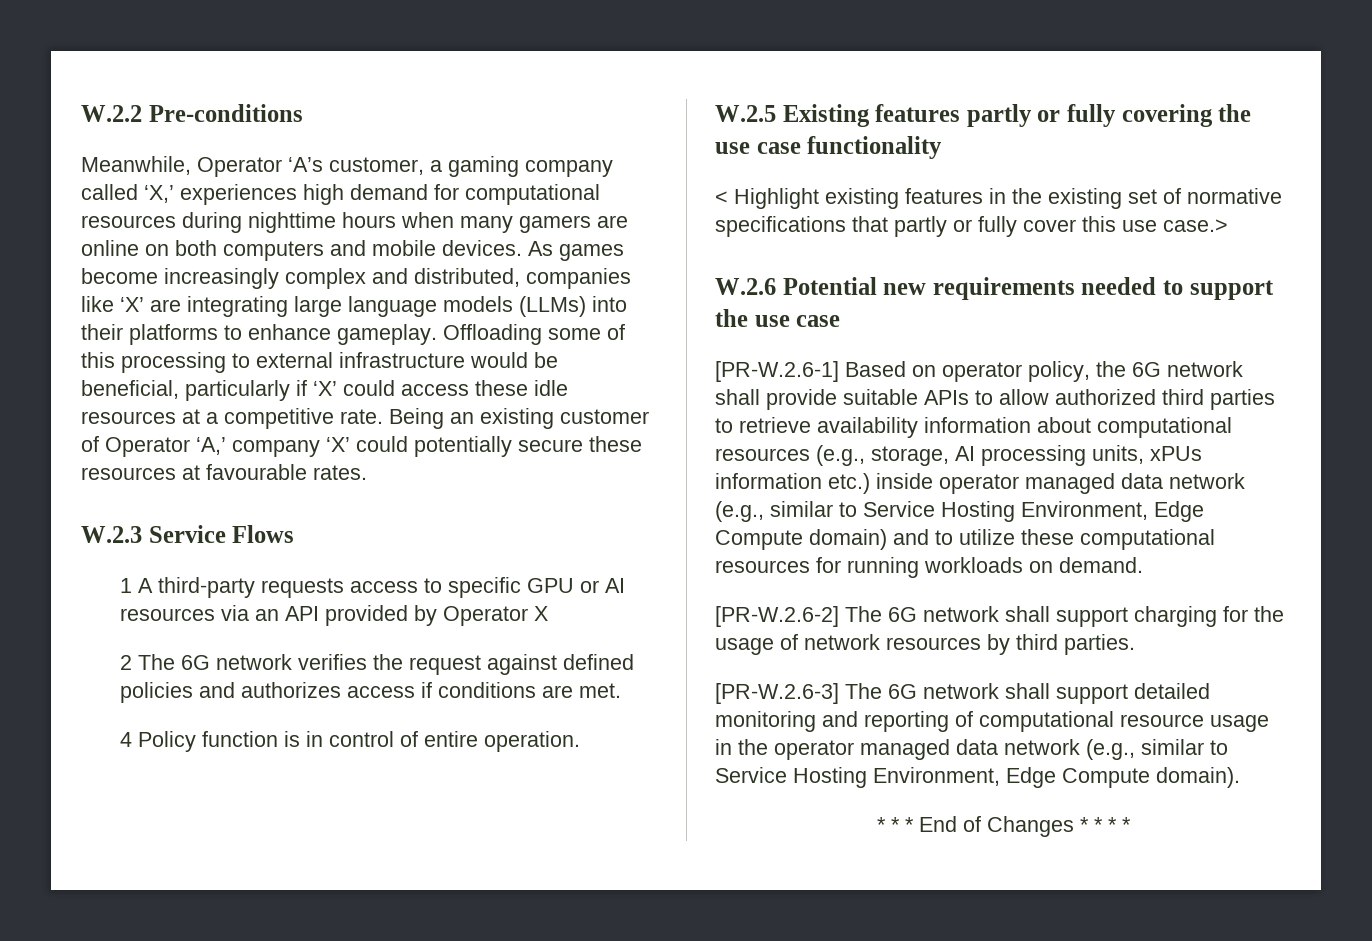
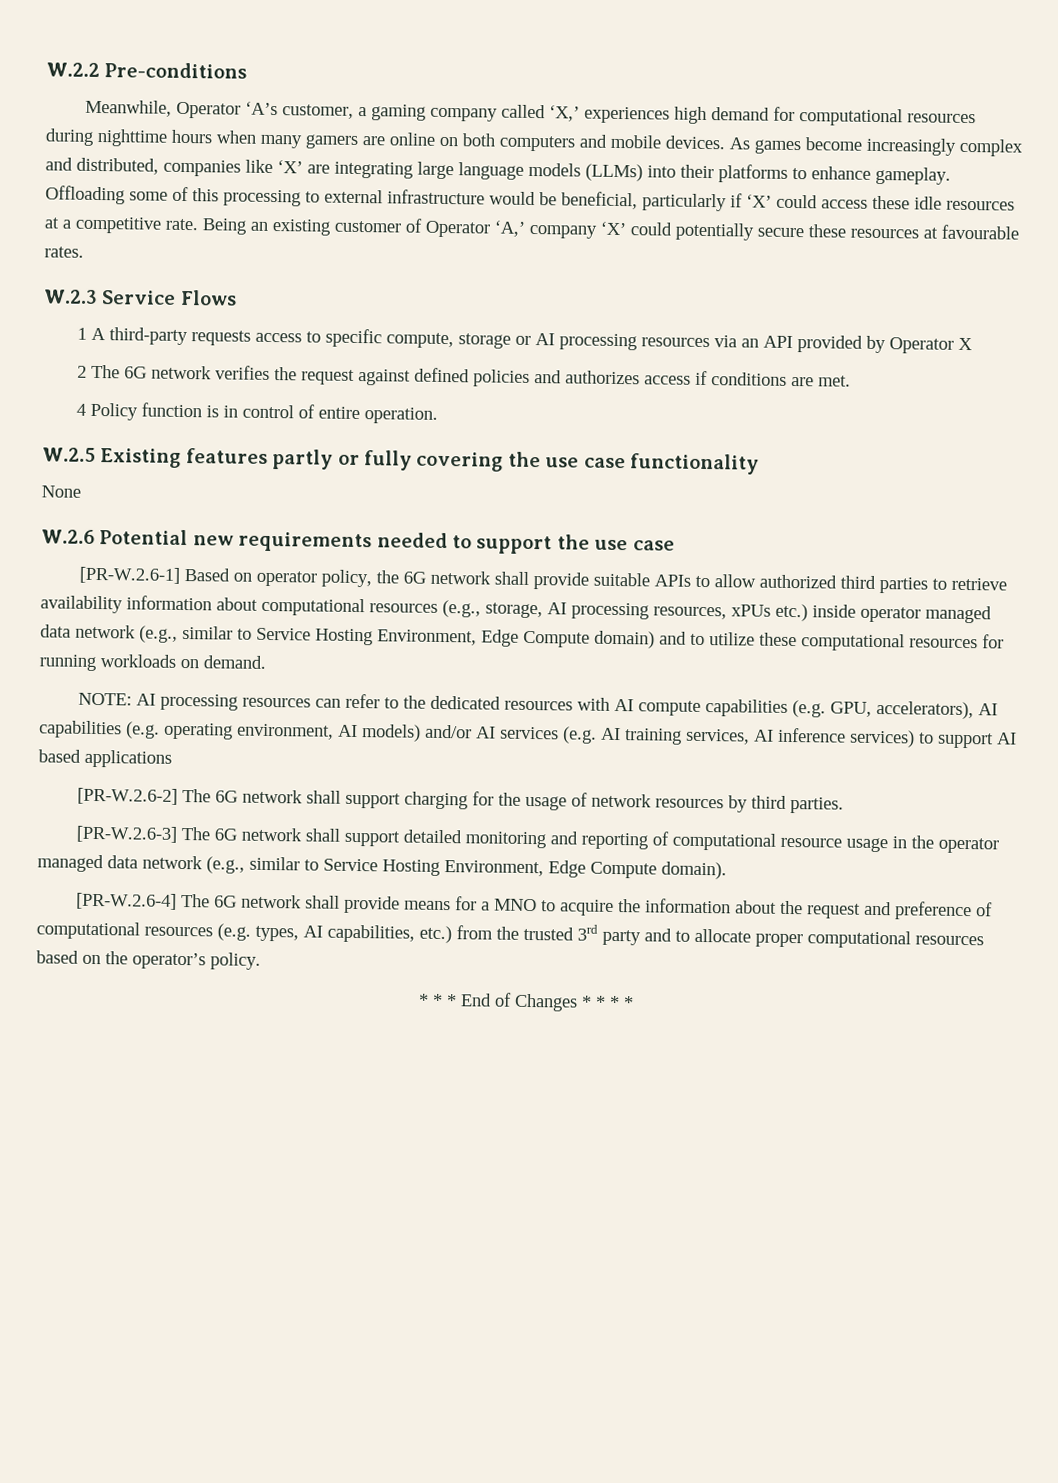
[527,578,575,593] GPU -> [385,332,511,349] compute, storage
(626, 585) none -> [558,333,637,351] processing
[715,188,1282,209] [715,216,1228,237] // < Highlight existing features in the existing set of normative specifications that partly or fully cover this use case.> -> [41,485,81,498] // None
[1092,445,1202,464] [715,473,822,489] units, xPUs information -> [653,604,771,620] resources, xPUs
(1143, 565) none -> [77,692,998,720] [39,720,1017,749] [38,749,172,768] // NOTE: AI processing resources can refer to the dedicated resources with AI compute capabilities (e.g. GPU, accelerators), AI capabilities (e.g. operating environment, AI models) and/or AI services (e.g. AI training services, AI inference services) to support AI based applications
(1240, 777) none -> [75,892,993,921] [36,921,984,949] [36,950,261,970] // [PR-W.2.6-4] The 6G network shall provide means for a MNO to acquire the information about the request and preference of computational resources (e.g. types, AI capabilities, etc.) from the trusted 3rd party and to allocate proper computational resources based on the operator’s policy.

